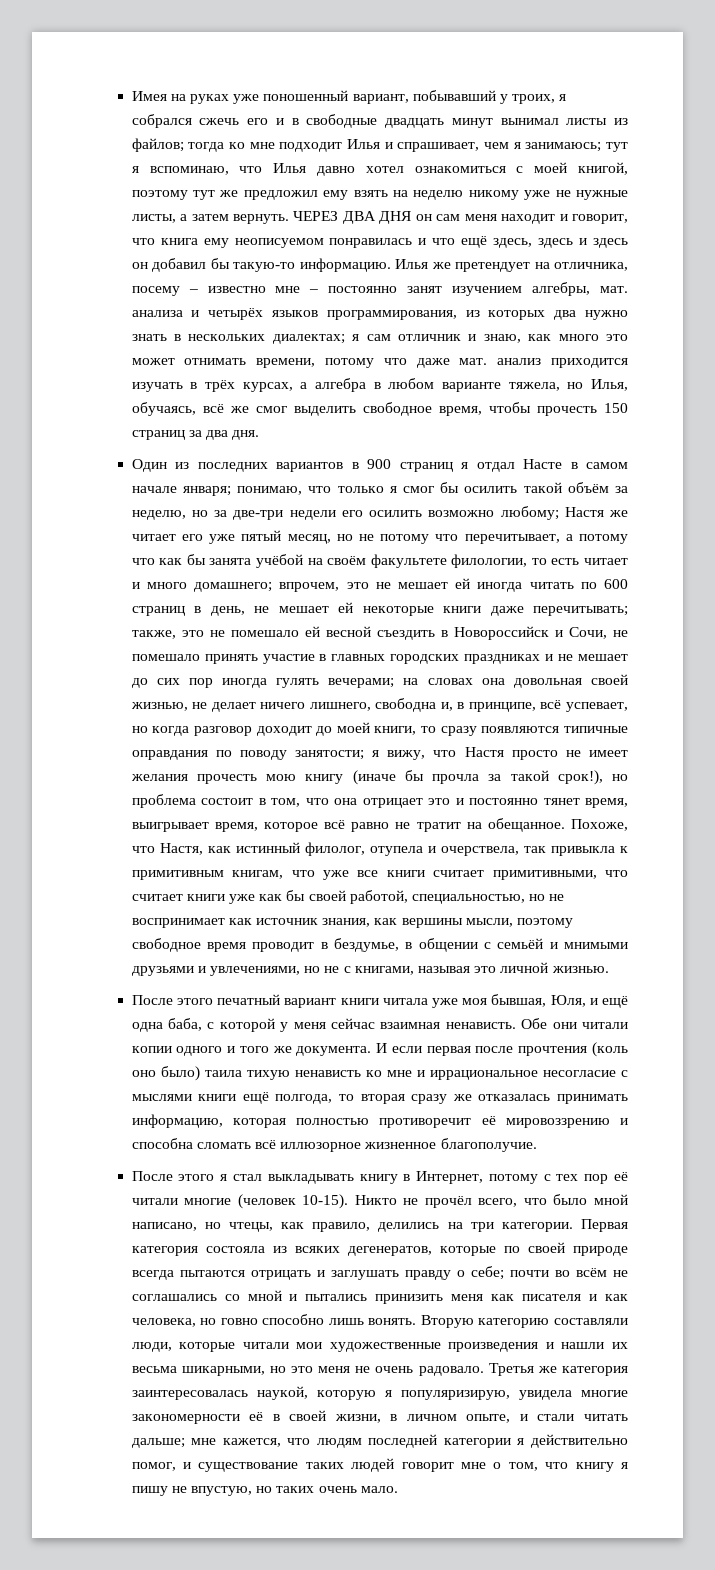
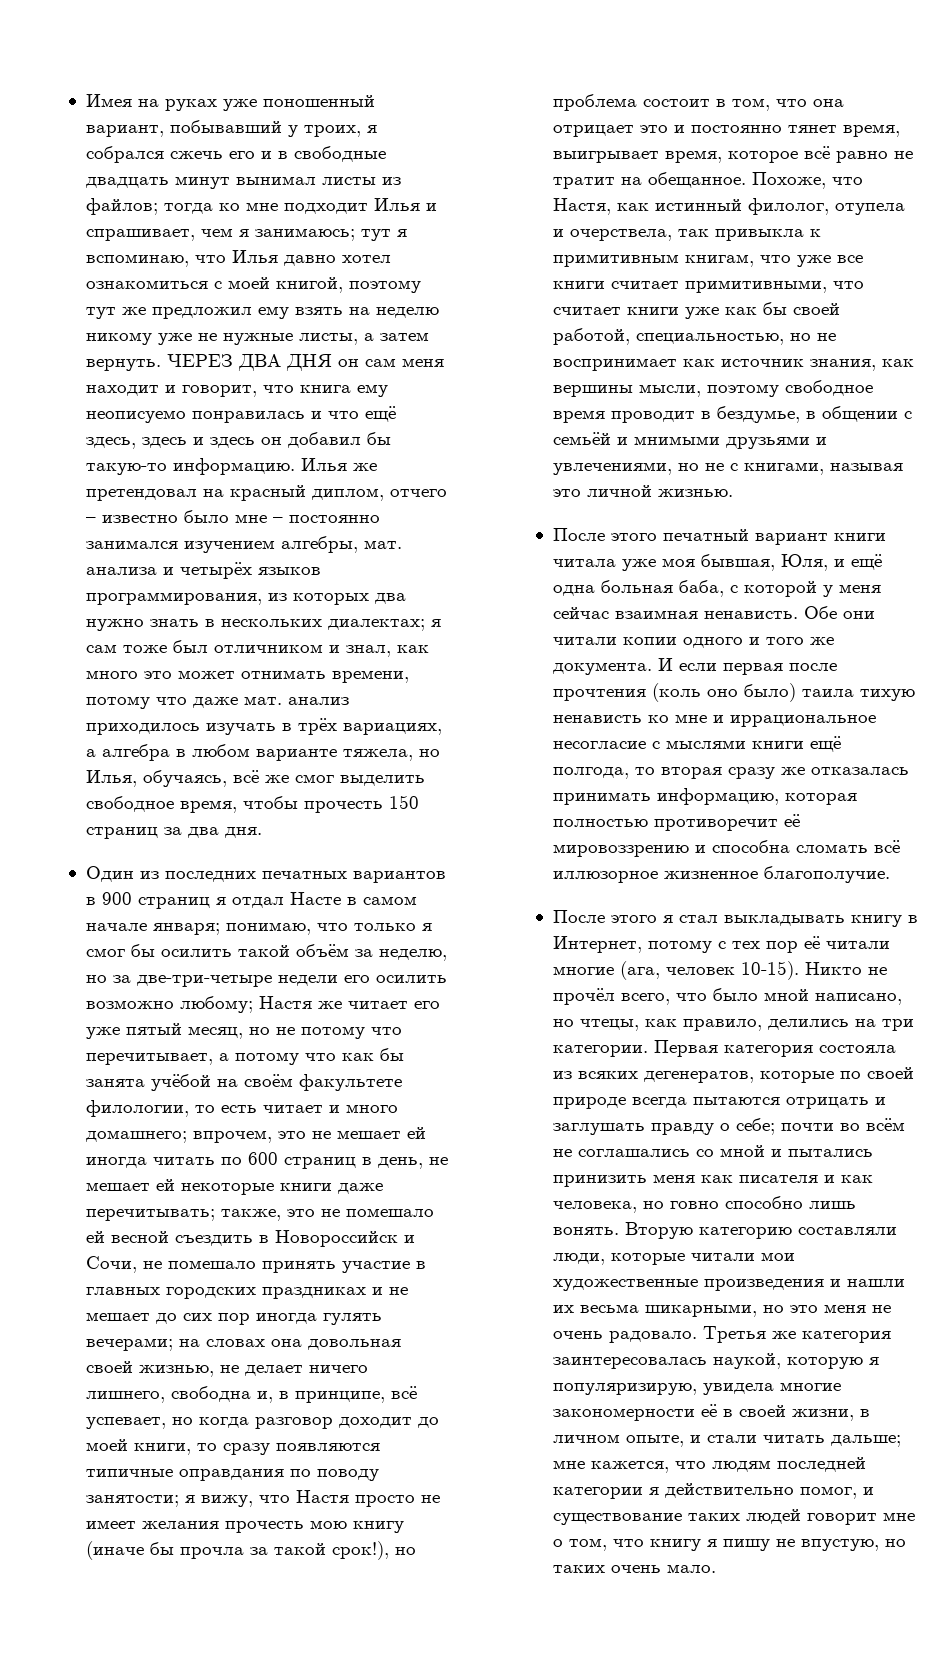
[234,238,324,248] неописуемом -> [85,410,186,423] неописуемо
[455,262,628,272] [131,286,180,296] претендует на отличника, посему -> [85,485,447,501] претендовал на красный диплом, отчего
(266, 289) none -> [183,510,229,523] было
[407,286,443,293] занят -> [85,540,178,549] занимался
[398,334,521,343] отличник и знаю, -> [122,640,391,657] тоже был отличником и знал,
[551,358,628,368] приходится -> [85,723,200,735] приходилось
[242,382,293,392] курсах, -> [342,723,442,735] вариациях,
(268, 467) none -> [261,871,347,879] печатных
[233,510,284,520] две-три -> [136,975,272,987] две-три-четыре
(163, 1027) none -> [600,580,673,593] больная
[237,1194,296,1209] (человек -> [619,961,735,980] (ага, человек

